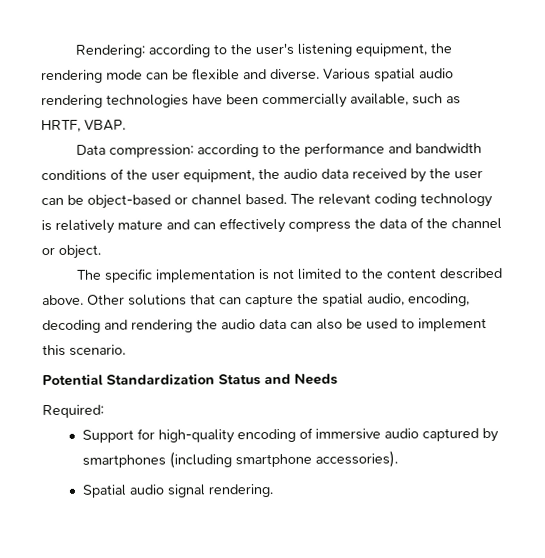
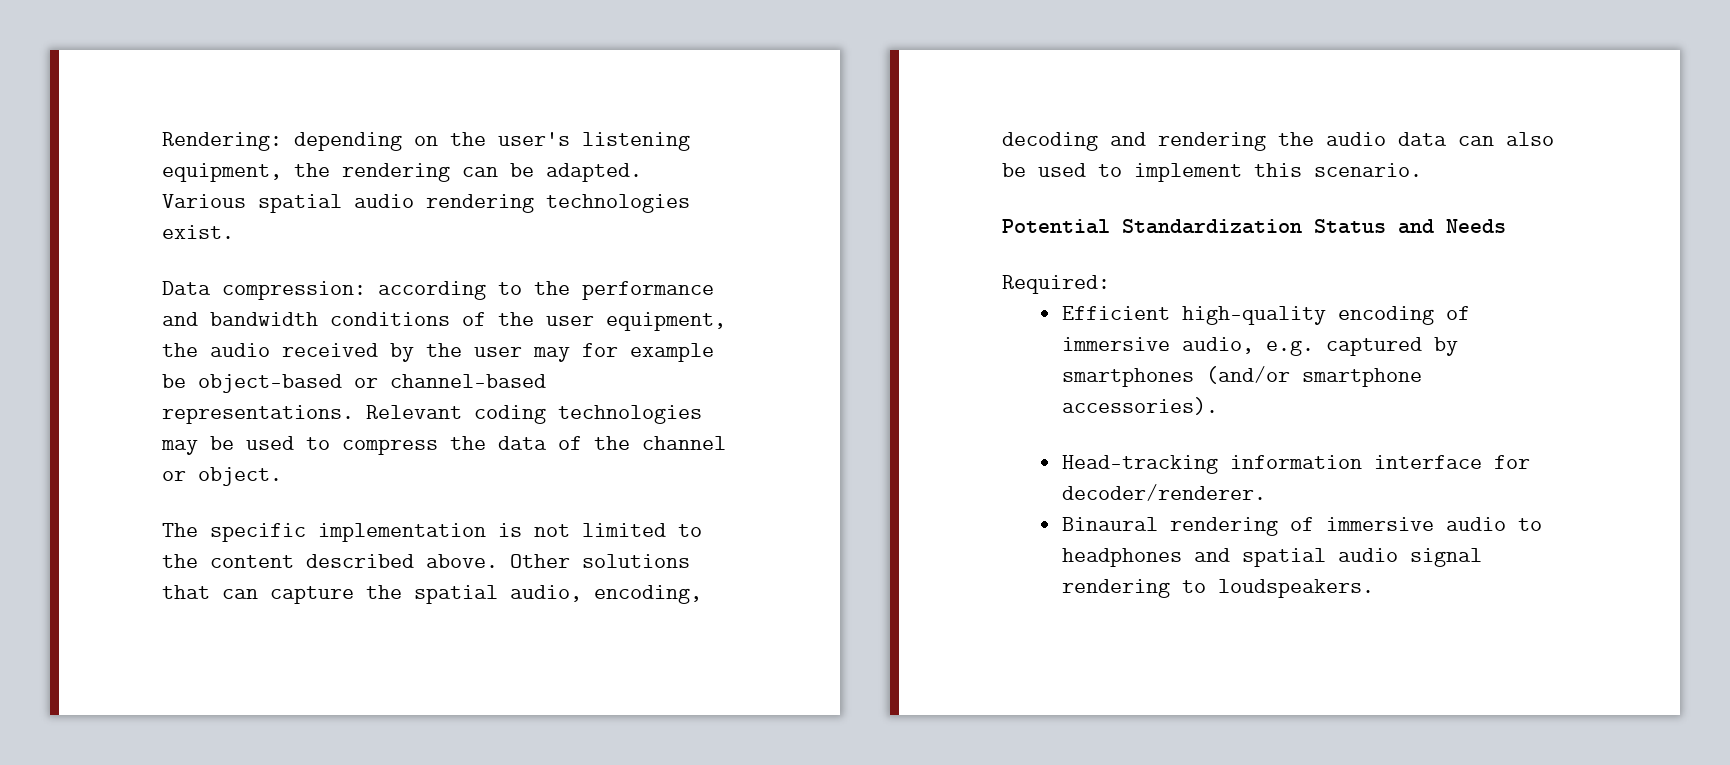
[148,44,228,58] according to -> [294,132,438,151] depending on
[106,68,320,81] mode can be flexible and diverse. -> [462,163,642,182] can be adapted.
[192,93,461,109] [41,119,126,133] have been commercially available, such as HRTF, VBAP. -> [162,225,234,239] exist.
[321,168,349,179] data -> (270, 350) none
[41,193,493,209] [41,217,286,234] can be object-based or channel based. The relevant coding technology is relatively mature and can effectively -> [533,343,714,362] [162,374,546,393] [162,405,702,424] [161,436,330,455] may for example be object-based or channel-based representations. Relevant coding technologies may be used to
[81,428,155,443] Support for -> [1061,306,1170,320] Efficient
[383,428,419,439] audio -> [1181,337,1314,356] audio, e.g.
[168,451,232,469] (including -> [1205,366,1290,384] (and/or
[81,484,273,498] Spatial audio signal rendering. -> [1061,455,1530,474] [1061,484,1266,501] [1061,517,1542,536] [1061,548,1482,567] [1061,579,1374,598] Head-tracking information interface for decoder/renderer. // Binaural rendering of immersive audio to headphones and spatial audio signal rendering to loudspeakers.

